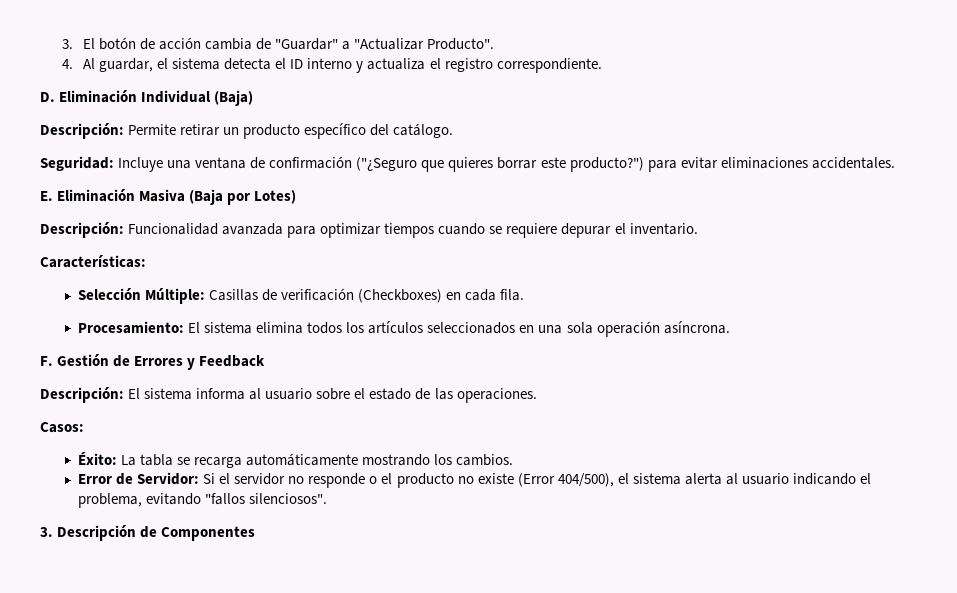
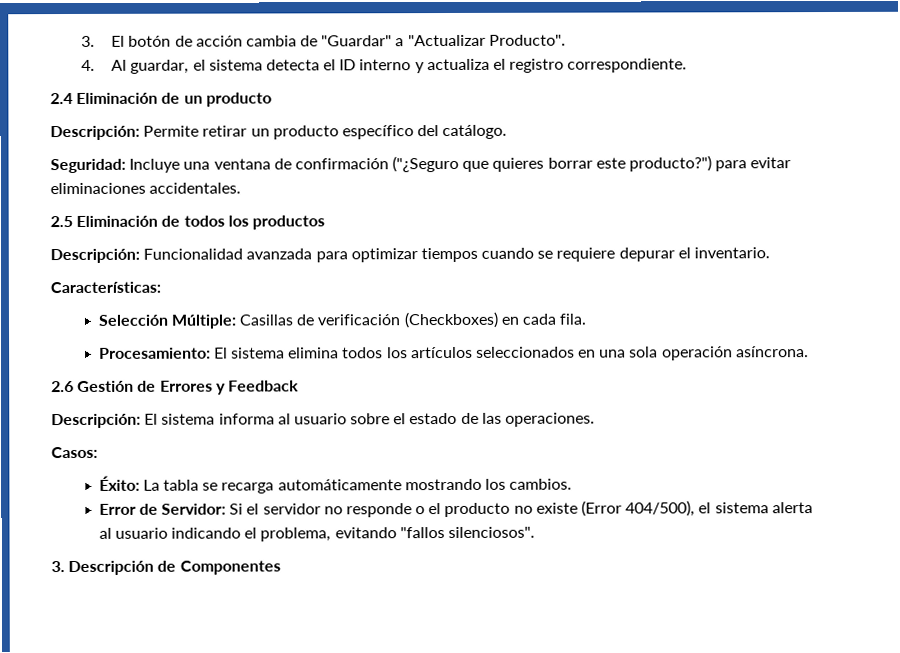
[40,90,254,106] D. Eliminación Individual (Baja) -> [50,92,272,107] 2.4 Eliminación de un producto
[40,189,297,205] E. Eliminación Masiva (Baja por Lotes) -> [50,215,325,230] 2.5 Eliminación de todos los productos
[40,356,53,366] F. -> [51,380,74,393] 2.6

